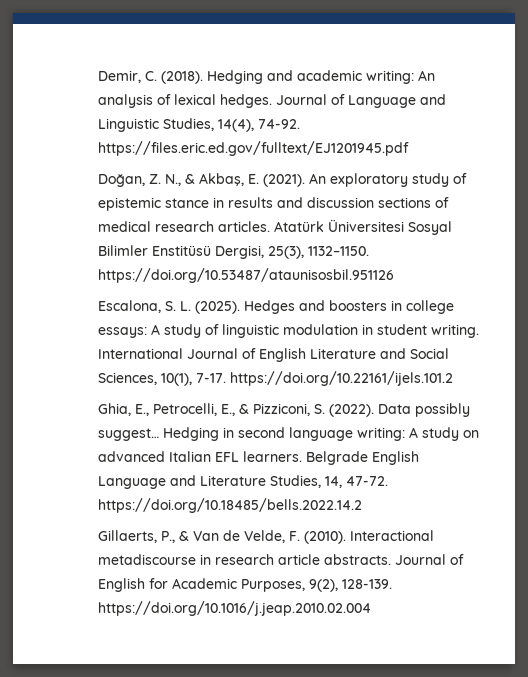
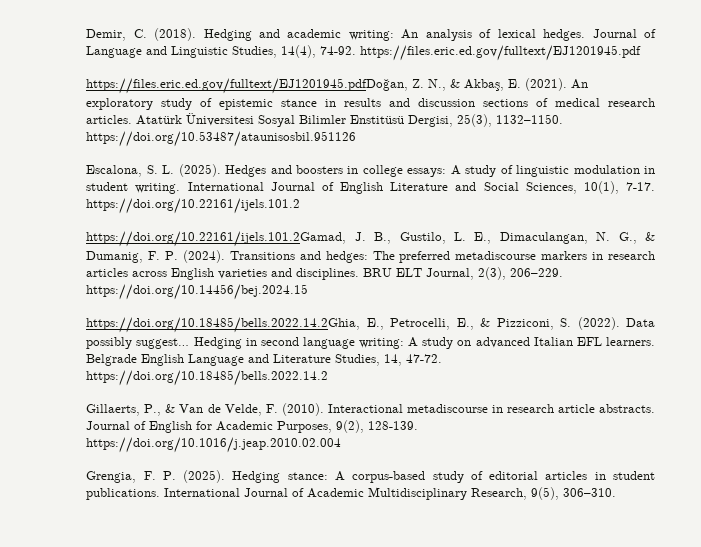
[98,174,146,187] Doğan, -> [86,78,409,94] https://files.eric.ed.gov/fulltext/EJ1201945.pdfDoğan,
[98,403,132,416] Ghia, -> [86,231,655,247] [86,250,655,263] [86,267,564,280] [86,284,309,300] [86,317,361,333] https://doi.org/10.22161/ijels.101.2Gamad, J. B., Gustilo, L. E., Dimaculangan, N. G., & Dumanig, F. P. (2024). Transitions and hedges: The preferred metadiscourse markers in research articles across English varieties and disciplines. BRU ELT Journal, 2(3), 206–229. https://doi.org/10.14456/bej.2024.15 // https://doi.org/10.18485/bells.2022.14.2Ghia,
(372, 608) none -> [86,470,655,483] [86,487,617,500] // Grengia, F. P. (2025). Hedging stance: A corpus-based study of editorial articles in student publications. International Journal of Academic Multidisciplinary Research, 9(5), 306–310.

